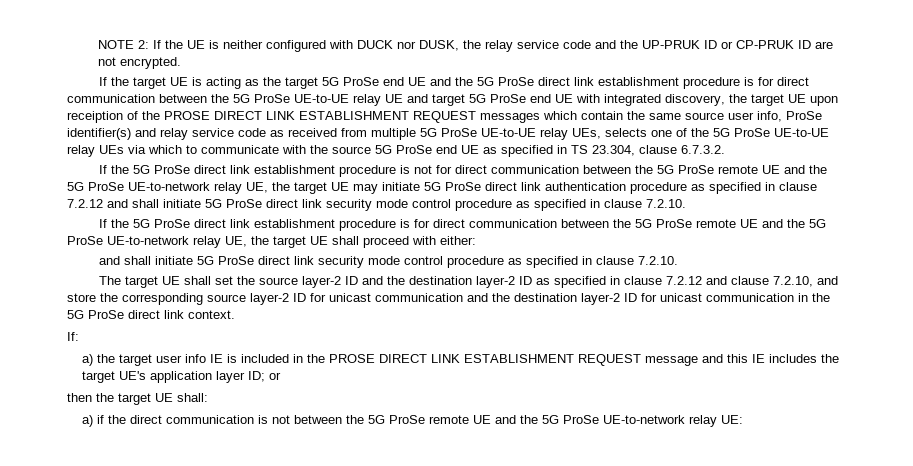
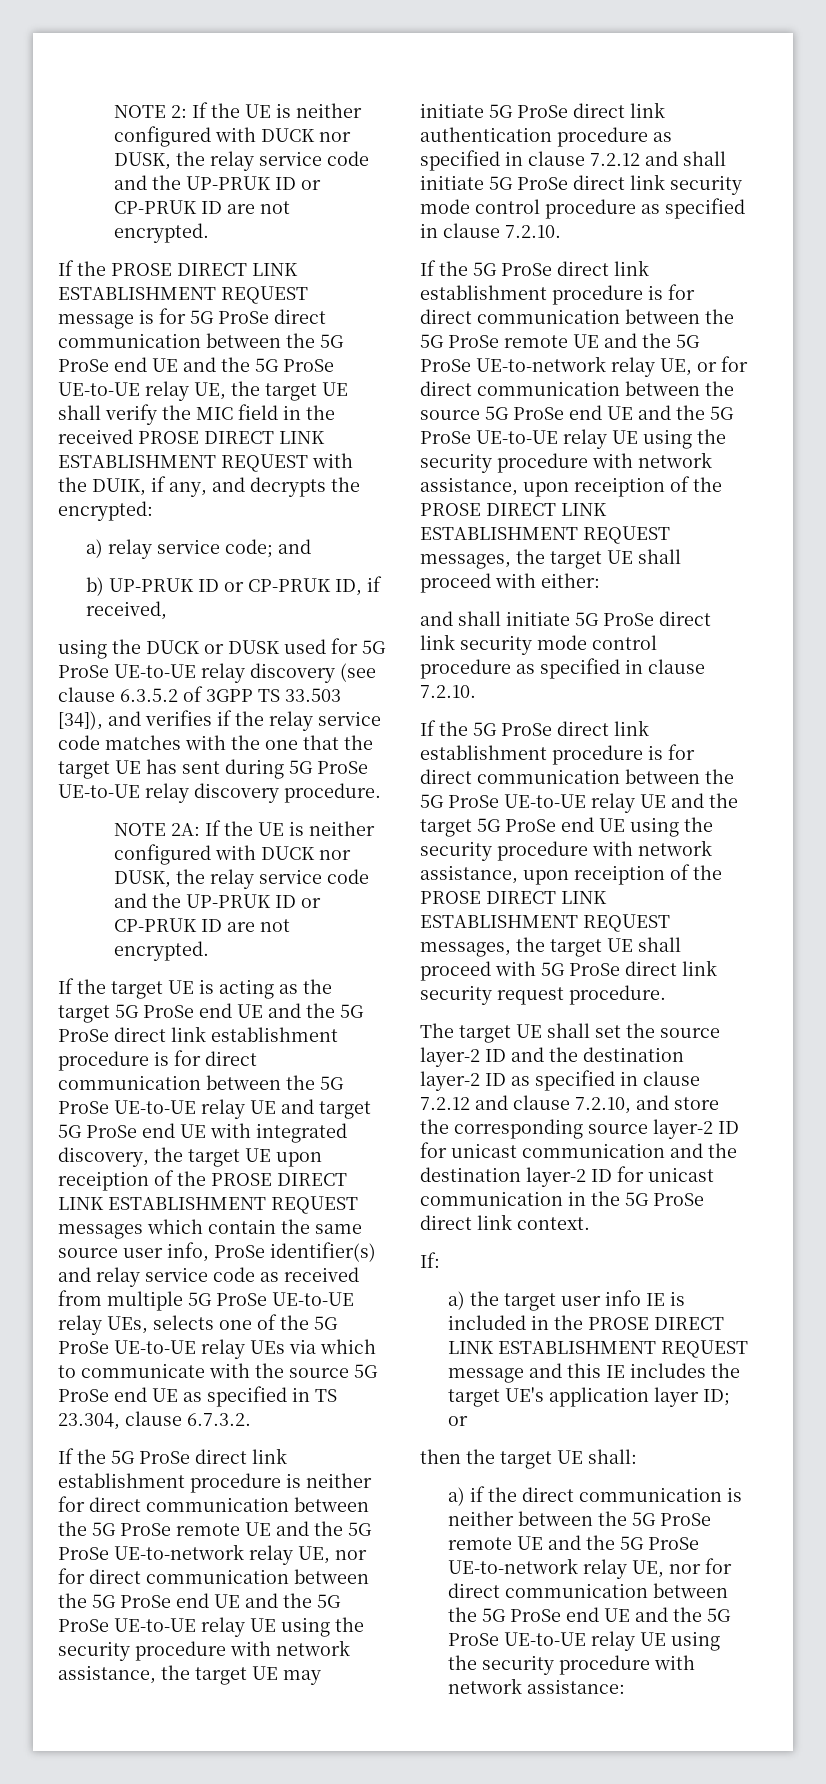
(181, 63) none -> [58,260,298,276] [58,286,308,304] [58,308,326,329] [58,333,344,348] [58,357,334,372] [58,381,348,401] [58,404,335,425] [58,429,325,444] [58,453,353,472] [58,476,360,497] [58,501,153,521] [85,539,311,559] [85,576,382,596] [85,601,167,620] [58,638,386,659] [58,663,376,683] [58,686,341,702] [58,710,381,731] [58,735,373,750] [58,759,368,779] [58,783,381,803] [113,820,375,836] [113,844,351,865] [113,869,369,889] [113,893,321,908] [113,918,290,932] [113,941,209,961] // If the PROSE DIRECT LINK ESTABLISHMENT REQUEST message is for 5G ProSe direct communication between the 5G ProSe end UE and the 5G ProSe UE-to-UE relay UE, the target UE shall verify the MIC field in the received PROSE DIRECT LINK ESTABLISHMENT REQUEST with the DUIK, if any, and decrypts the encrypted: // a) relay service code; and // b) UP-PRUK ID or CP-PRUK ID, if received, // using the DUCK or DUSK used for 5G ProSe UE-to-UE relay discovery (see clause 6.3.5.2 of 3GPP TS 33.503 [34]), and verifies if the relay service code matches with the one that the target UE has sent during 5G ProSe UE-to-UE relay discovery procedure. // NOTE 2A: If the UE is neither configured with DUCK nor DUSK, the relay service code and the UP-PRUK ID or CP-PRUK ID are not encrypted.
[413,165,432,174] not -> [306,1473,372,1488] neither
(268, 187) none -> [335,1550,367,1560] [58,1568,369,1584] [58,1593,341,1608] [58,1617,364,1637] [58,1640,350,1661] [58,1665,156,1684] nor for direct communication between the 5G ProSe end UE and the 5G ProSe UE-to-UE relay UE using the security procedure with network assistance,
(247, 241) none -> [697,356,748,372] [420,381,734,396] [420,405,734,420] [420,429,726,449] [420,452,712,473] [420,476,722,497] [420,503,607,516] [420,526,670,544] [420,554,511,569] or for direct communication between the source 5G ProSe end UE and the 5G ProSe UE-to-UE relay UE using the security procedure with network assistance, upon receiption of the PROSE DIRECT LINK ESTABLISHMENT REQUEST messages,
(678, 260) none -> [420,720,649,736] [420,744,695,765] [420,769,734,784] [420,793,738,813] [420,817,713,837] [420,840,712,861] [420,864,722,885] [420,891,607,904] [420,914,670,932] [420,937,681,957] [420,960,717,981] [420,985,666,1005] // If the 5G ProSe direct link establishment procedure is for direct communication between the 5G ProSe UE-to-UE relay UE and the target 5G ProSe end UE using the security procedure with network assistance, upon receiption of the PROSE DIRECT LINK ESTABLISHMENT REQUEST messages, the target UE shall proceed with 5G ProSe direct link security request procedure.
[272,415,291,424] not -> [447,1511,514,1526] neither
[721,415,744,424] UE: -> [631,1558,732,1578] [447,1583,728,1598] [447,1607,731,1622] [447,1631,720,1651] [447,1655,695,1675] [447,1678,625,1694] UE, nor for direct communication between the 5G ProSe end UE and the 5G ProSe UE-to-UE relay UE using the security procedure with network assistance:

